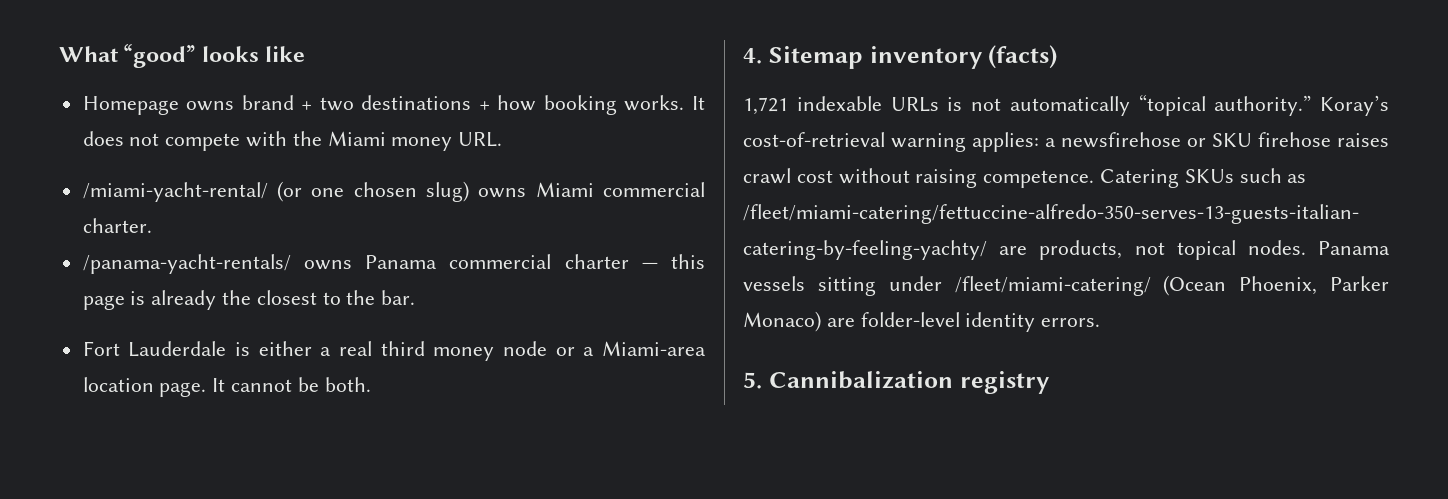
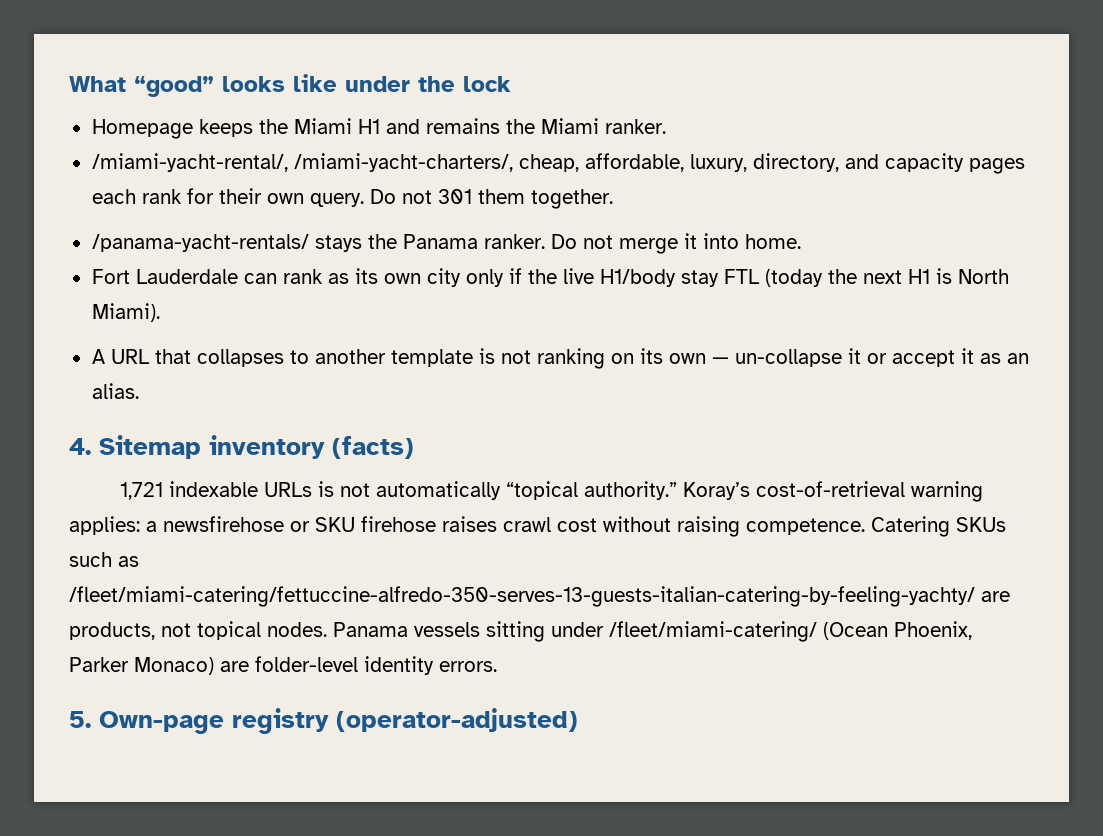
[82,95,705,115] [82,131,503,151] [82,181,705,202] [82,218,152,233] [82,254,706,274] [82,290,416,310] [82,341,706,361] [82,377,371,397] // Homepage owns brand + two destinations + how booking works. It does not compete with the Miami money URL. // /miami-yacht-rental/ (or one chosen slug) owns Miami commercial charter. // /panama-yacht-rentals/ owns Panama commercial charter — this page is already the closest to the bar. // Fort Lauderdale is either a real third money node or a Miami-area location page. It cannot be both. -> [345,76,511,92] [91,118,666,139] [91,153,1025,174] [91,188,613,209] [91,233,801,254] [91,268,1009,287] [91,303,160,322] [91,348,1029,369] [91,383,139,399] under the lock // Homepage keeps the Miami H1 and remains the Miami ranker. // /miami-yacht-rental/, /miami-yacht-charters/, cheap, affordable, luxury, directory, and capacity pages each rank for their own query. Do not 301 them together. // /panama-yacht-rentals/ stays the Panama ranker. Do not merge it into home. // Fort Lauderdale can rank as its own city only if the live H1/body stay FTL (today the next H1 is North Miami). // A URL that collapses to another template is not ranking on its own — un-collapse it or accept it as an alias.
[768,371,1049,394] Cannibalization registry -> [99,708,578,734] Own-page registry (operator-adjusted)

